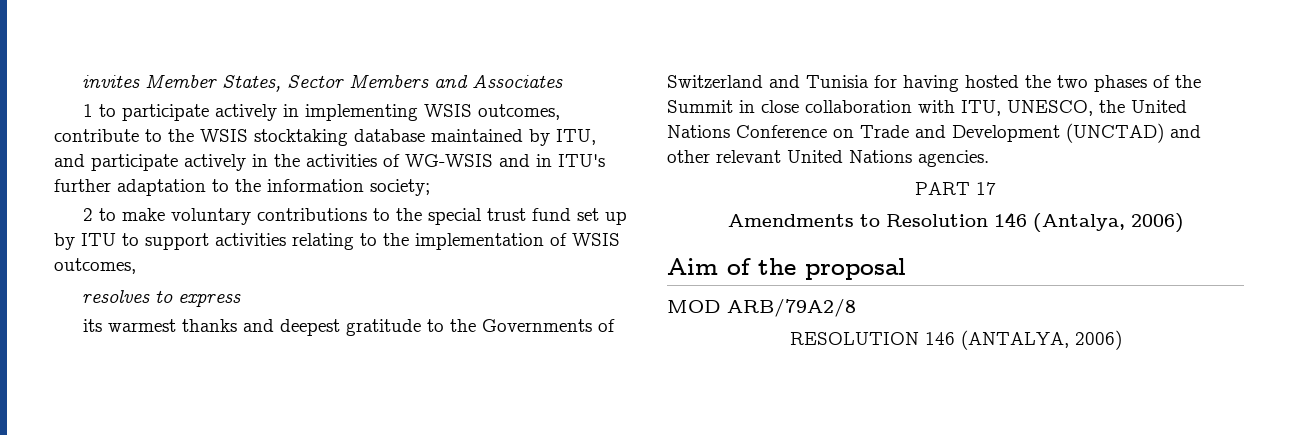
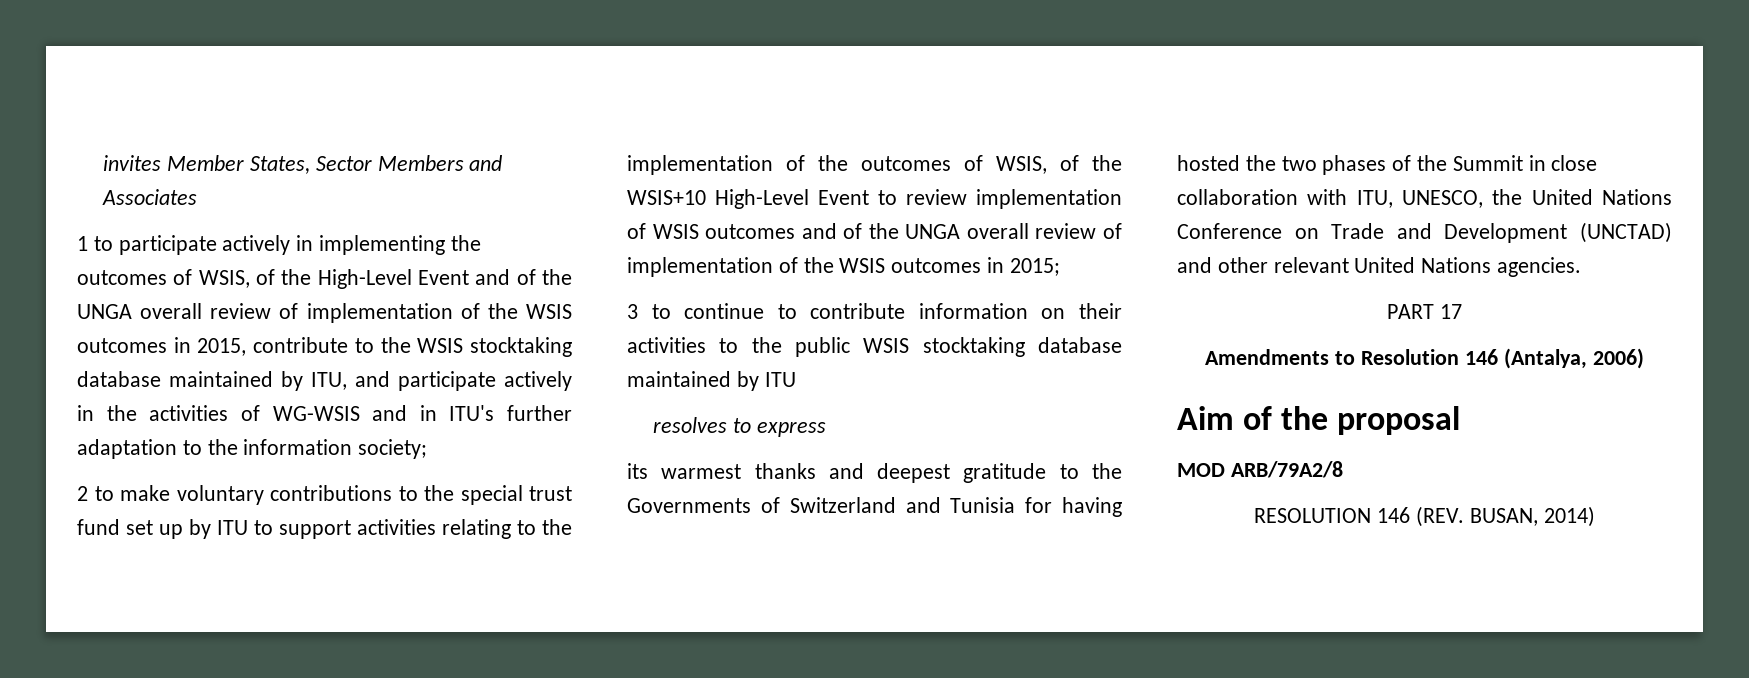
[423,104,560,120] WSIS outcomes, -> [450,235,481,251] [77,269,572,289] [77,303,572,323] [77,337,247,356] the outcomes of WSIS, of the High-Level Event and of the UNGA overall review of implementation of the WSIS outcomes in 2015,
[572,233,620,246] [54,258,136,274] WSIS outcomes, -> [818,155,1122,174] [627,189,1122,209] [627,223,1122,239] [627,257,1060,277] [627,303,1122,319] [627,337,1122,357] [627,371,796,391] the outcomes of WSIS, of the WSIS+10 High-Level Event to review implementation of WSIS outcomes and of the UNGA overall review of implementation of the WSIS outcomes in 2015; // 3 to continue to contribute information on their activities to the public WSIS stocktaking database maintained by ITU
[960,330,1122,350] (ANTALYA, 2006) -> [1416,506,1595,527] (REV. BUSAN, 2014)

